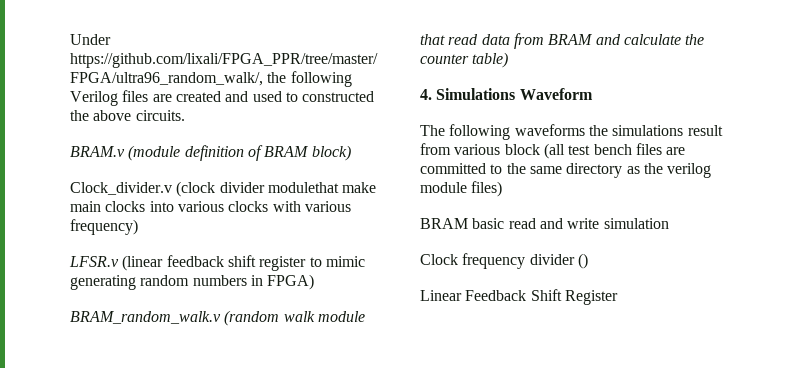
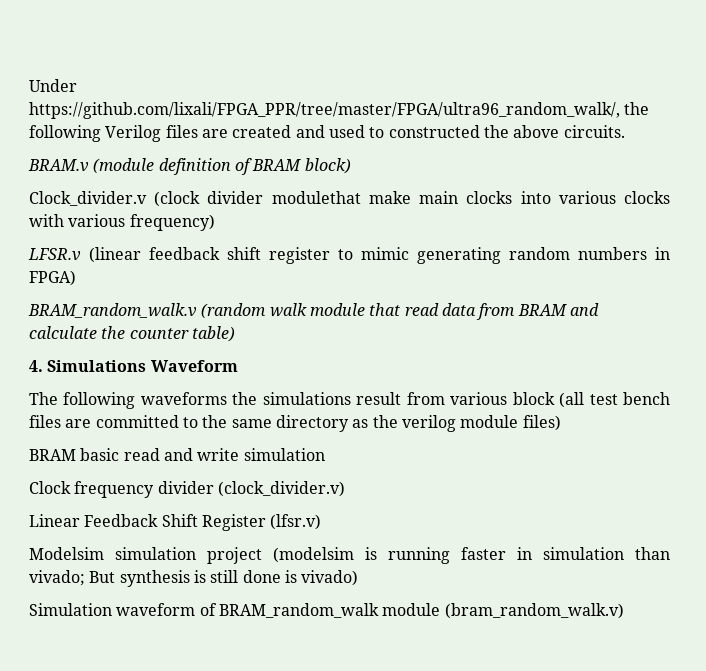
[577,253,588,269] () -> [217,481,345,497] (clock_divider.v)
(618, 297) none -> [270,514,322,530] [29,547,670,564] [29,570,359,587] [29,603,624,619] (lfsr.v) // Modelsim simulation project (modelsim is running faster in simulation than vivado; But synthesis is still done is vivado) // Simulation waveform of BRAM_random_walk module (bram_random_walk.v)

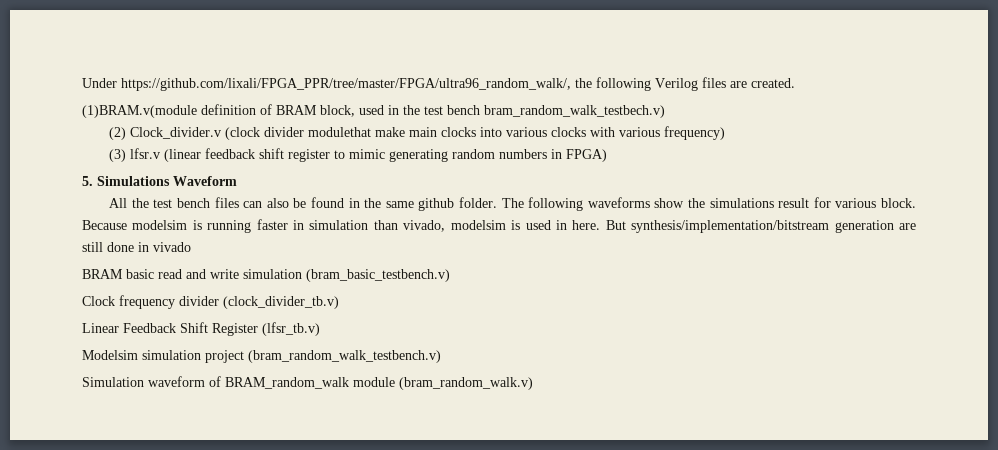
[232,125,625,138] [28,158,351,175] created and used to constructed the above circuits. // BRAM.v (module definition of BRAM block) // -> [751,78,795,88] [82,104,665,118] [109,127,127,140] created. // (1)BRAM.v(module definition of BRAM block, used in the test bench bram_random_walk_testbech.v) // (2)
[28,248,81,261] LFSR.v -> [109,148,161,162] (3) lfsr.v
[28,303,599,320] [29,326,235,342] [29,360,238,372] BRAM_random_walk.v (random walk module that read data from BRAM and calculate the counter table) // 4. Simulations Waveform // -> [82,176,237,186] [109,197,498,211] 5. Simulations Waveform // All the test bench files can also be found in the same github folder.
(227, 398) none -> [654,198,685,208] show
[406,392,671,408] [29,415,561,432] from various block (all test bench files are committed to the same directory as the verilog module files) -> [813,197,916,208] [82,219,916,233] [82,242,191,252] for various block. Because modelsim is running faster in simulation than vivado, modelsim is used in here. But synthesis/implementation/bitstream generation are still done in vivado
(325, 454) none -> [306,269,450,282] (bram_basic_testbench.v)
[217,481,345,497] (clock_divider.v) -> [223,296,339,309] (clock_divider_tb.v)
[270,514,322,530] (lfsr.v) -> [262,322,320,336] (lfsr_tb.v)
[273,547,670,564] [29,570,359,587] (modelsim is running faster in simulation than vivado; But synthesis is still done is vivado) -> [248,350,441,363] (bram_random_walk_testbench.v)

